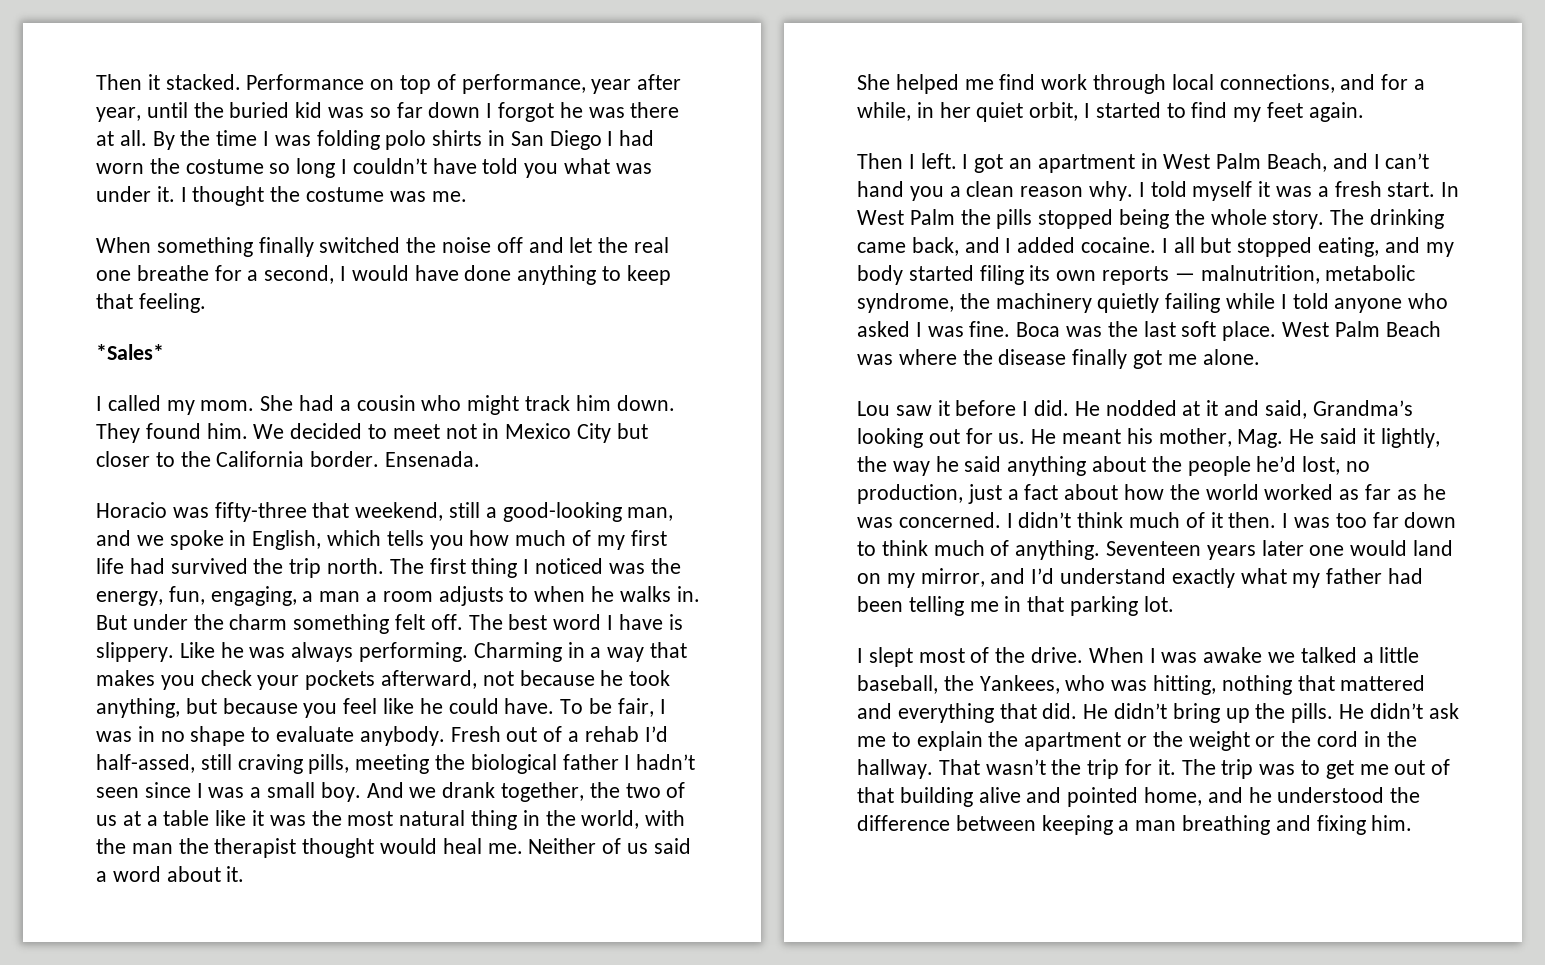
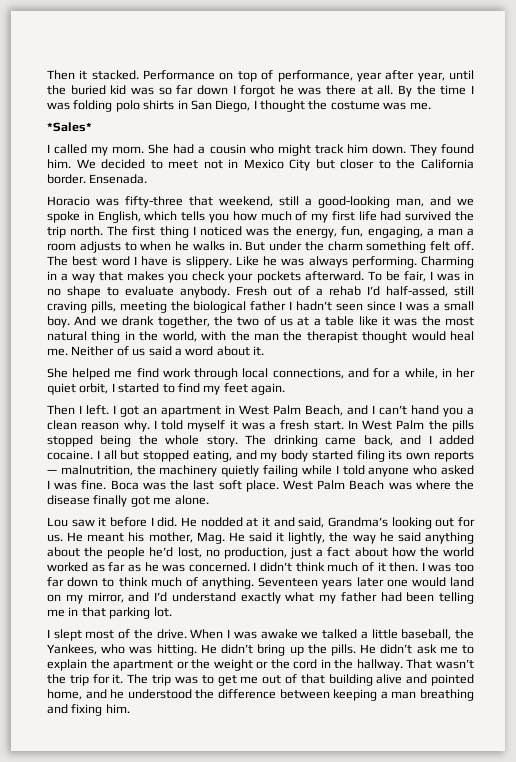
[549,130,655,150] [96,158,652,178] [96,186,175,202] Diego I had worn the costume so long I couldn’t have told you what was under it. -> [215,100,251,112] Diego,
[96,237,670,257] [96,265,671,285] [96,293,206,313] // When something finally switched the noise off and let the real one breathe for a second, I would have done anything to keep that feeling. -> (431, 106) none
[381,670,671,689] [96,698,555,718] afterward, not because he took anything, but because you feel like he could have. -> [304,271,364,281] afterward.
[1325,265,1416,281] [857,293,954,313] metabolic syndrome, -> (133, 470) none
[1153,675,1426,695] [857,703,1078,723] hitting, nothing that mattered and everything that did. -> [156,644,197,656] hitting.

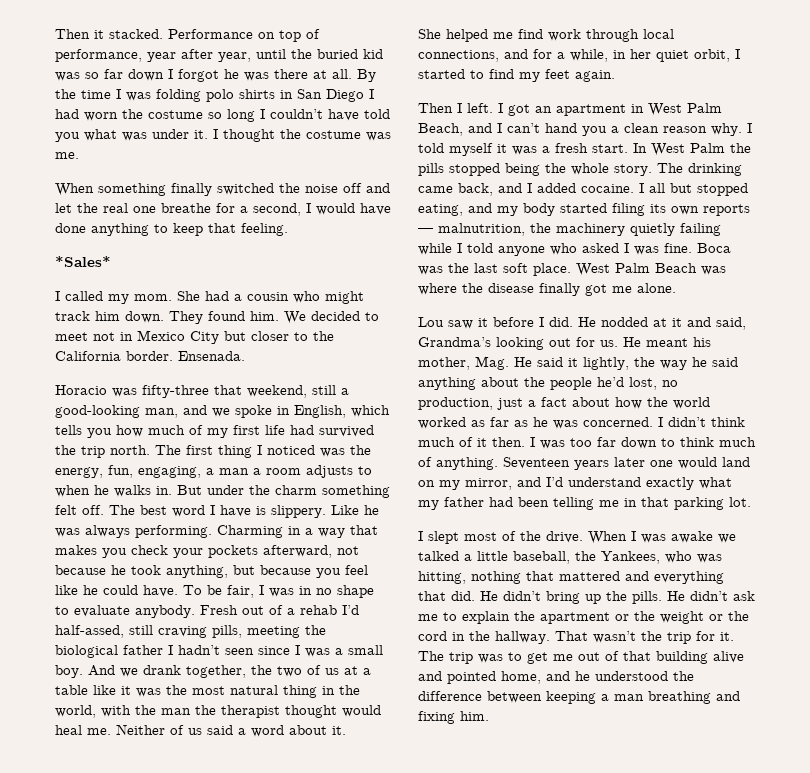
[215,100,251,112] Diego, -> [326,89,374,102] [55,109,390,122] [55,129,208,142] Diego I had worn the costume so long I couldn’t have told you what was under it.
(431, 106) none -> [55,183,390,196] [55,203,391,216] [55,223,288,236] // When something finally switched the noise off and let the real one breathe for a second, I would have done anything to keep that feeling.
[304,271,364,281] afterward. -> [263,545,359,558] [55,565,368,578] [55,585,178,597] afterward, not because he took anything, but because you feel like he could have.
[156,644,197,656] hitting. -> [418,571,724,584] [418,591,475,601] hitting, nothing that mattered and everything that did.

